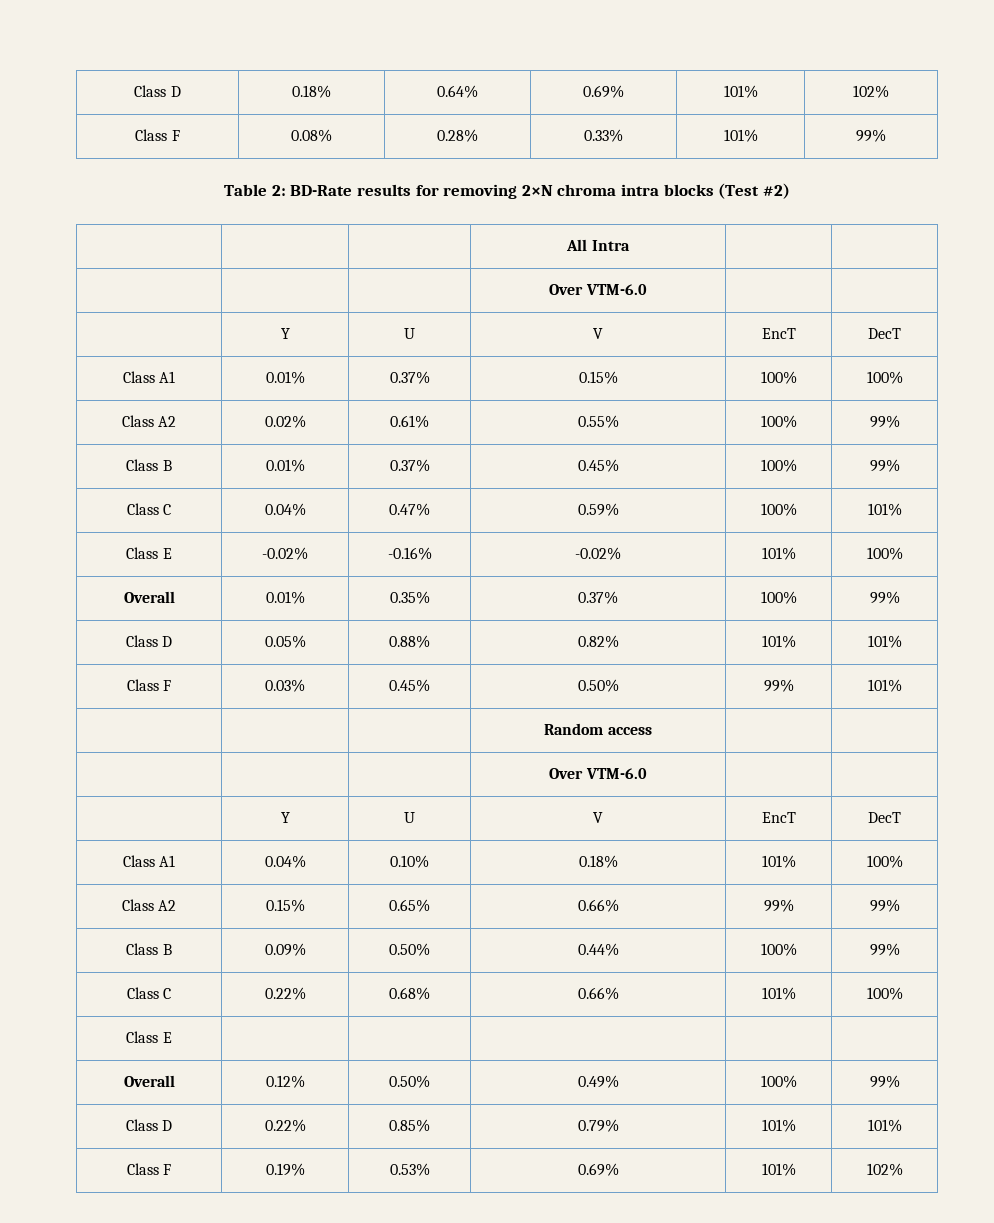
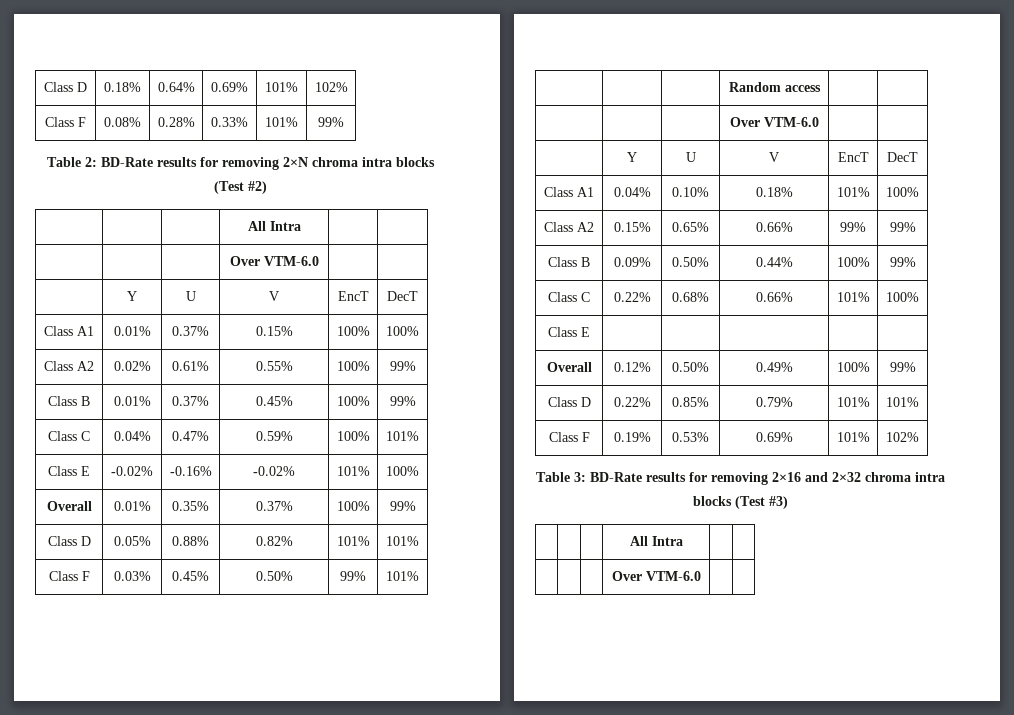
(903, 1169) none -> [536,472,945,485] [693,496,788,509] [629,536,683,546] [611,571,701,581] // Table 3: BD-Rate results for removing 2×16 and 2×32 chroma intra blocks (Test #3) // | | | All Intra | | // | | | Over VTM-6.0 | |

